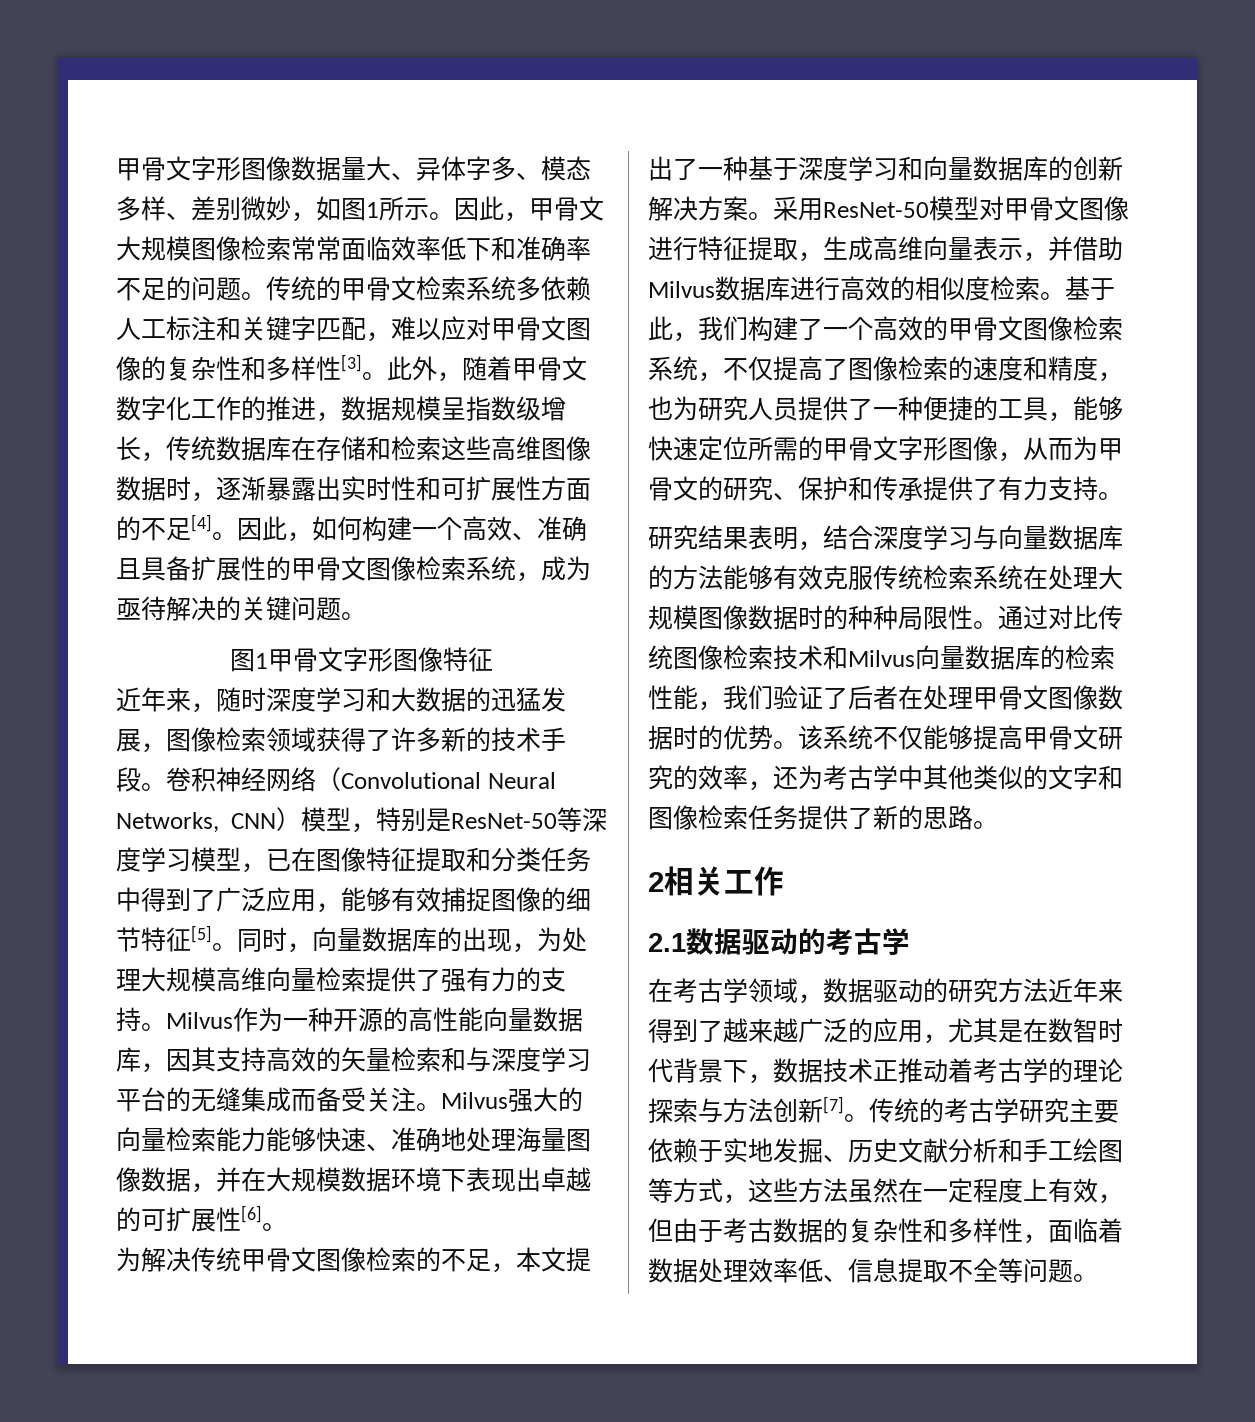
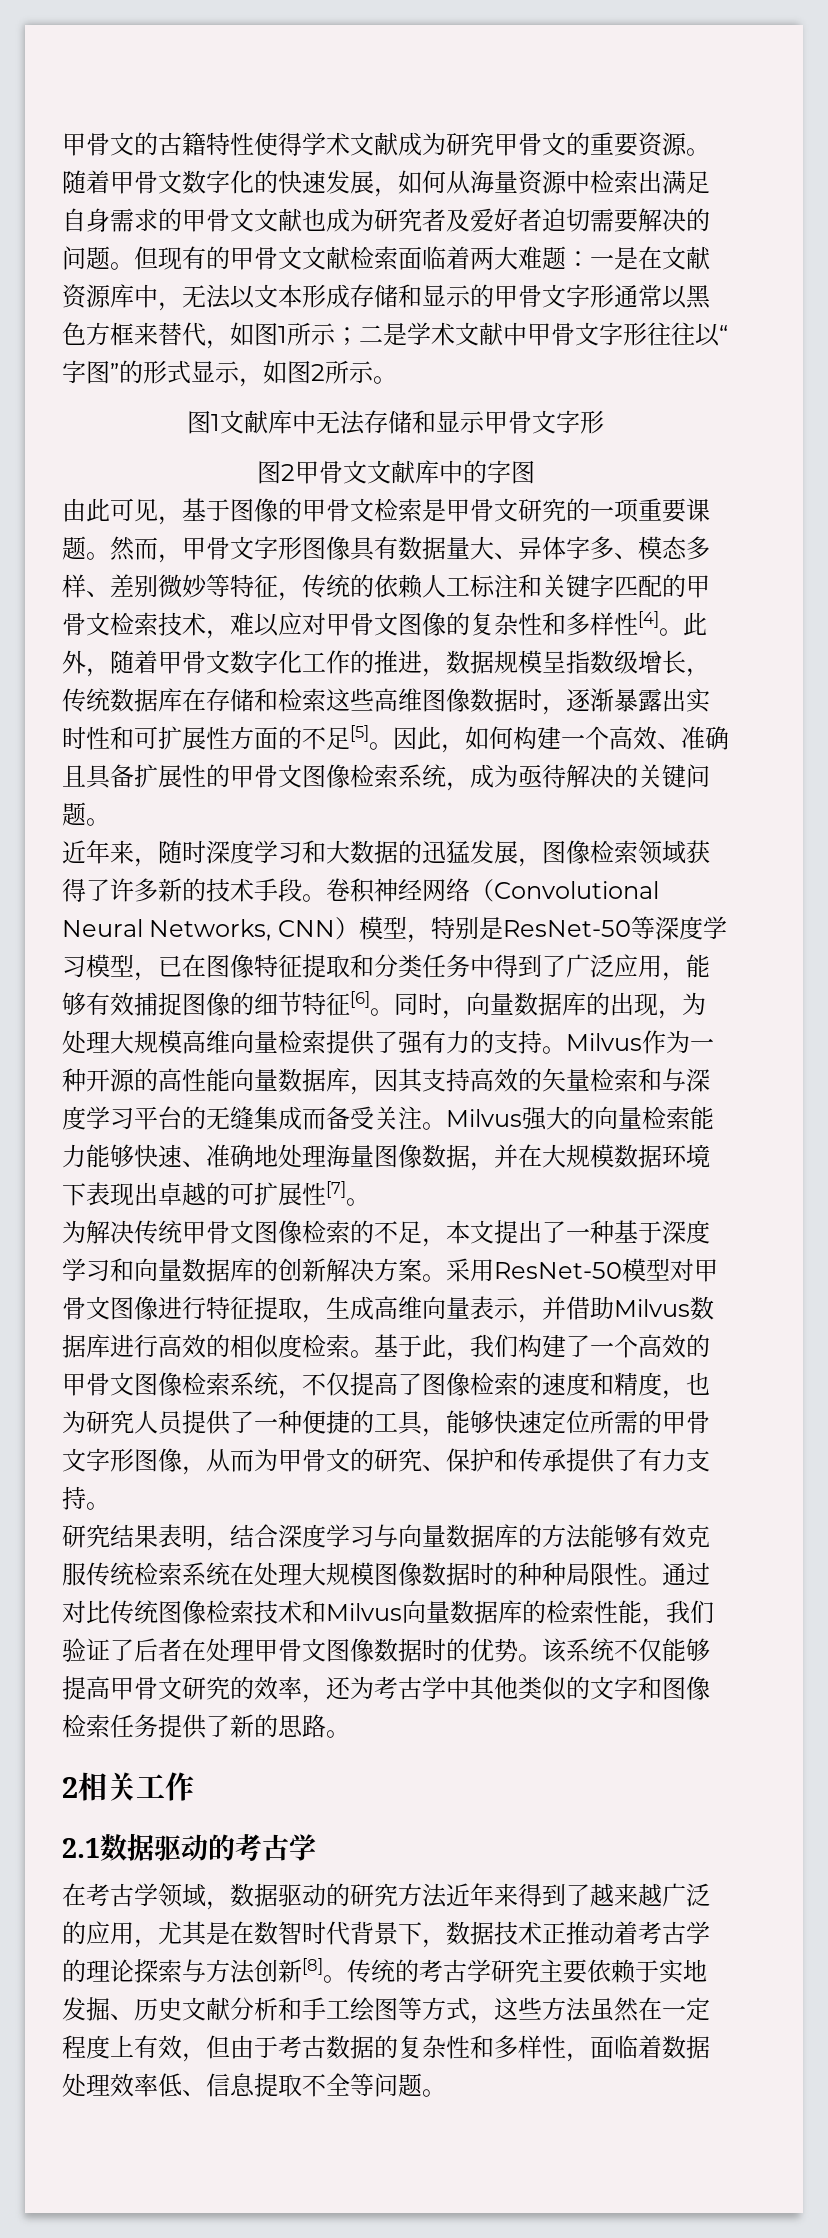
[116,156,291,181] 甲骨文字形图像 -> [62,132,710,157] [62,170,710,197] [62,208,710,233] [62,246,710,270] [62,284,711,311] [62,322,728,349] [62,360,397,387] [187,410,604,435] [256,460,535,484] [62,498,710,525] [62,536,398,563] 甲骨文的古籍特性使得学术文献成为研究甲骨文的重要资源。随着甲骨文数字化的快速发展，如何从海量资源中检索出满足自身需求的甲骨文文献也成为研究者及爱好者迫切需要解决的问题。但现有的甲骨文文献检索面临着两大难题：一是在文献资源库中，无法以文本形成存储和显示的甲骨文字形通常以黑色方框来替代，如图1所示；二是学术文献中甲骨文字形往往以“字图”的形式显示，如图2所示。 // 图1文献库中无法存储和显示甲骨文字形 // 图2甲骨文文献库中的字图 // 由此可见，基于图像的甲骨文检索是甲骨文研究的一项重要课题。然而，甲骨文字形图像具有
[291,196,604,222] [116,236,591,261] [116,276,541,301] ，如图1所示。因此，甲骨文大规模图像检索常常面临效率低下和准确率不足的问题。传统的甲骨文检索系统多 -> [206,574,374,601] 等特征，传统的
(366, 329) none -> [662,574,710,598] [62,612,206,636] 的甲骨文检索技术
[341,354,362,372] [3] -> [638,611,659,628] [4]
[191,514,212,532] [4] -> [350,725,369,742] [5]
[230,647,493,672] // 图1甲骨文字形图像特征 -> (110, 822) none
[191,925,212,943] [5] -> [350,991,370,1008] [6]
[241,1205,262,1223] [6] -> [326,1181,346,1198] [7]
[823,1096,844,1114] [7] -> [302,1958,323,1975] [8]

